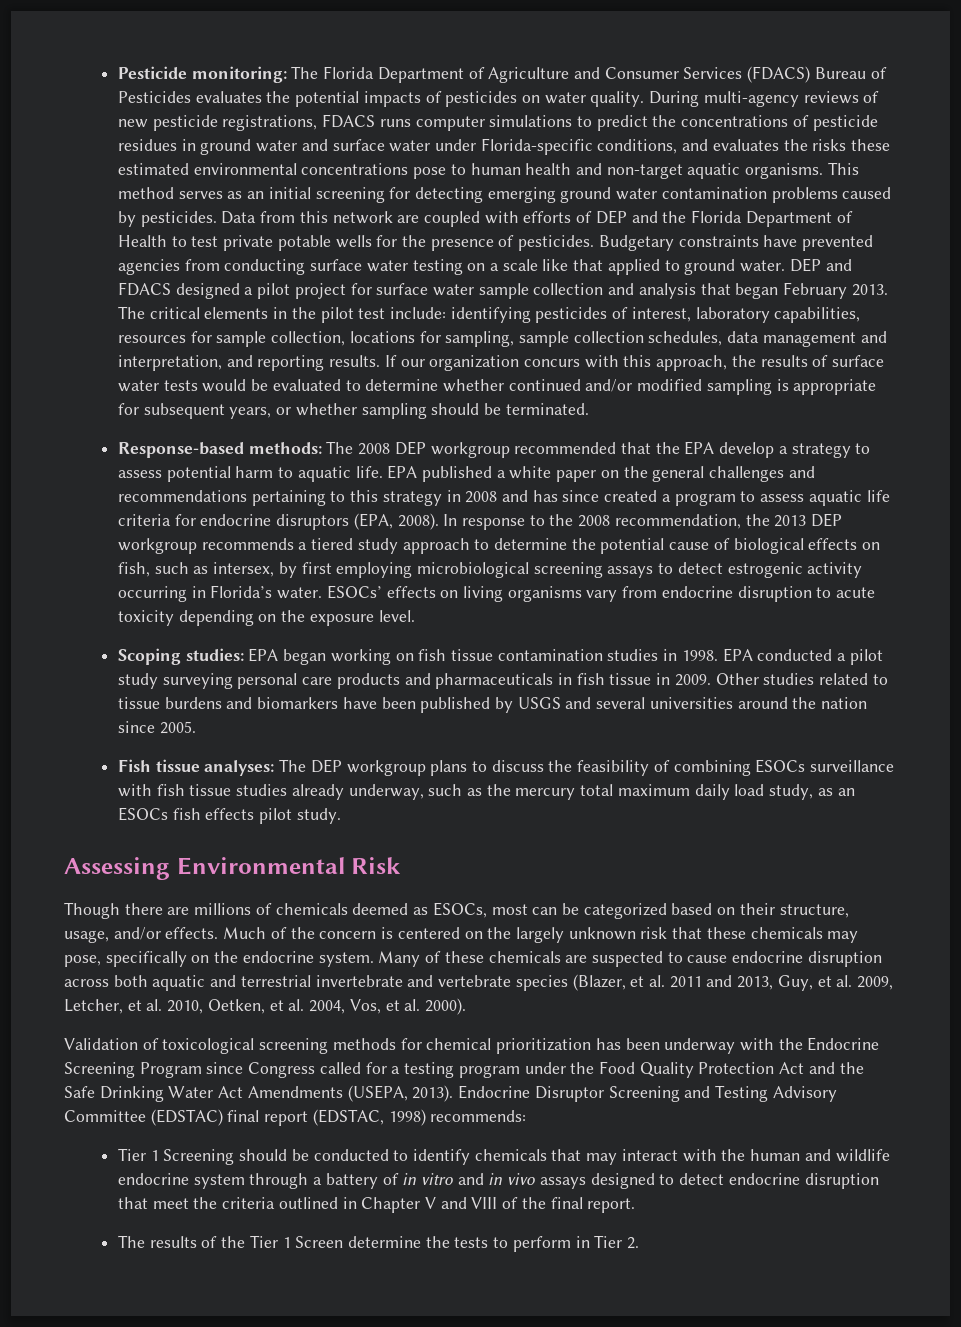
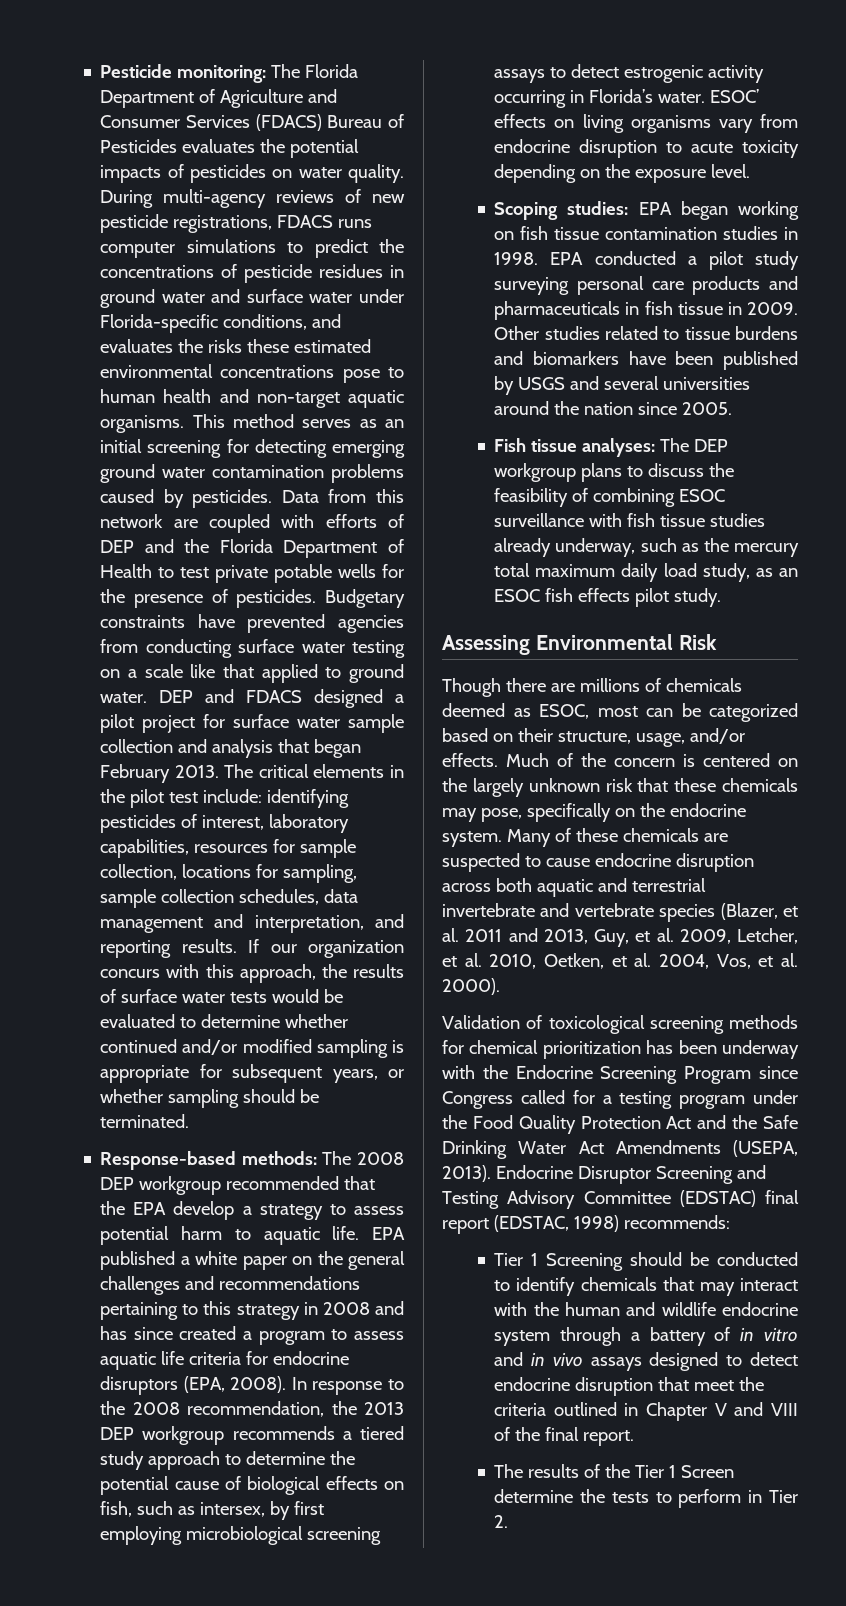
[326,585,382,599] ESOCs’ -> [710,89,760,103] ESOC’
[755,759,806,773] ESOCs -> [679,489,726,502] ESOC
[117,807,168,821] ESOCs -> [494,589,541,602] ESOC
[432,902,487,918] ESOCs, -> [539,704,589,719] ESOC,

